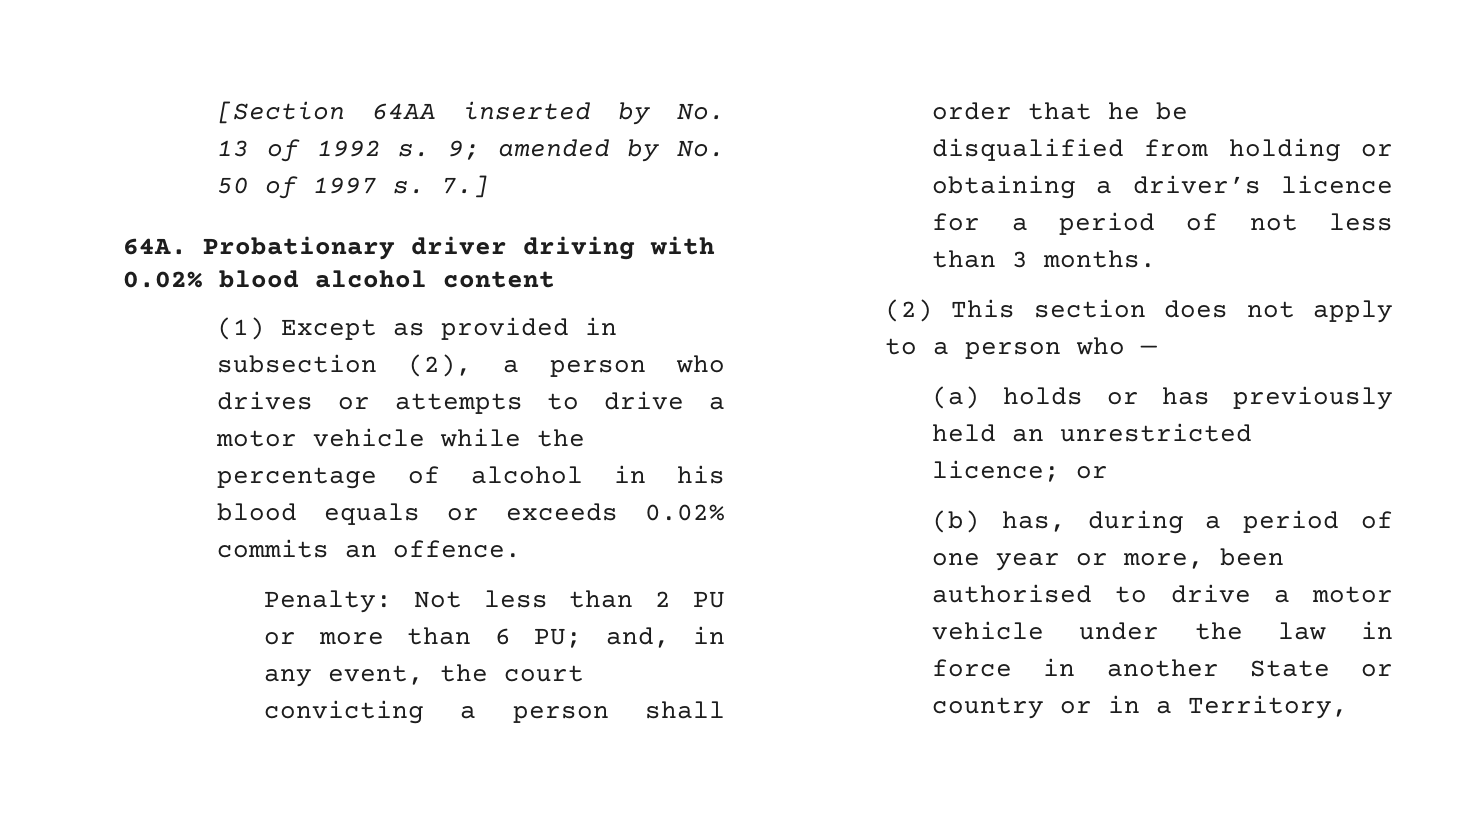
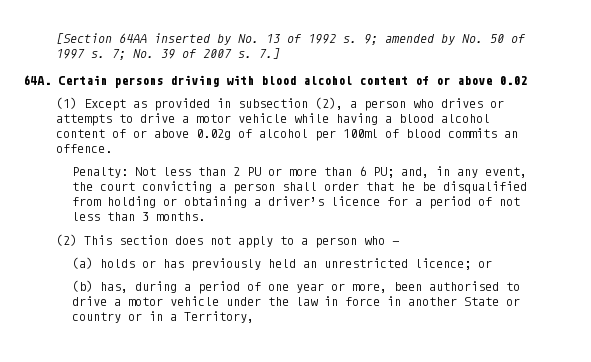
(426, 187) none -> [111,49,252,60] 7; No. 39 of 2007 s.
[203,236,507,260] Probationary driver -> [58,75,163,88] Certain persons
[123,270,555,288] 0.02% blood alcohol content -> [261,76,527,85] blood alcohol content of or above 0.02
[537,429,586,447] [217,465,725,489] [217,503,725,525] the percentage of alcohol in his blood equals or exceeds 0.02% -> [335,113,490,125] [55,129,441,141] having a blood alcohol content of or above 0.02g of alcohol per 100ml of blood

